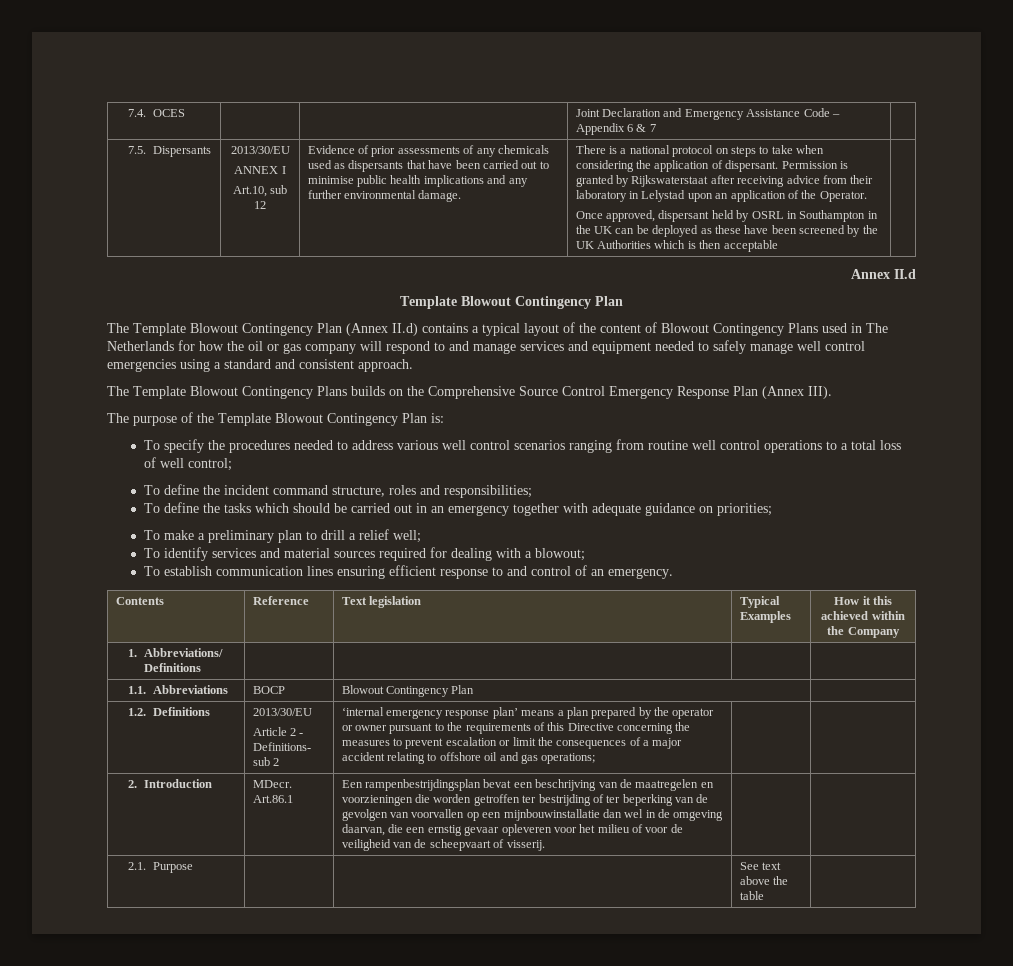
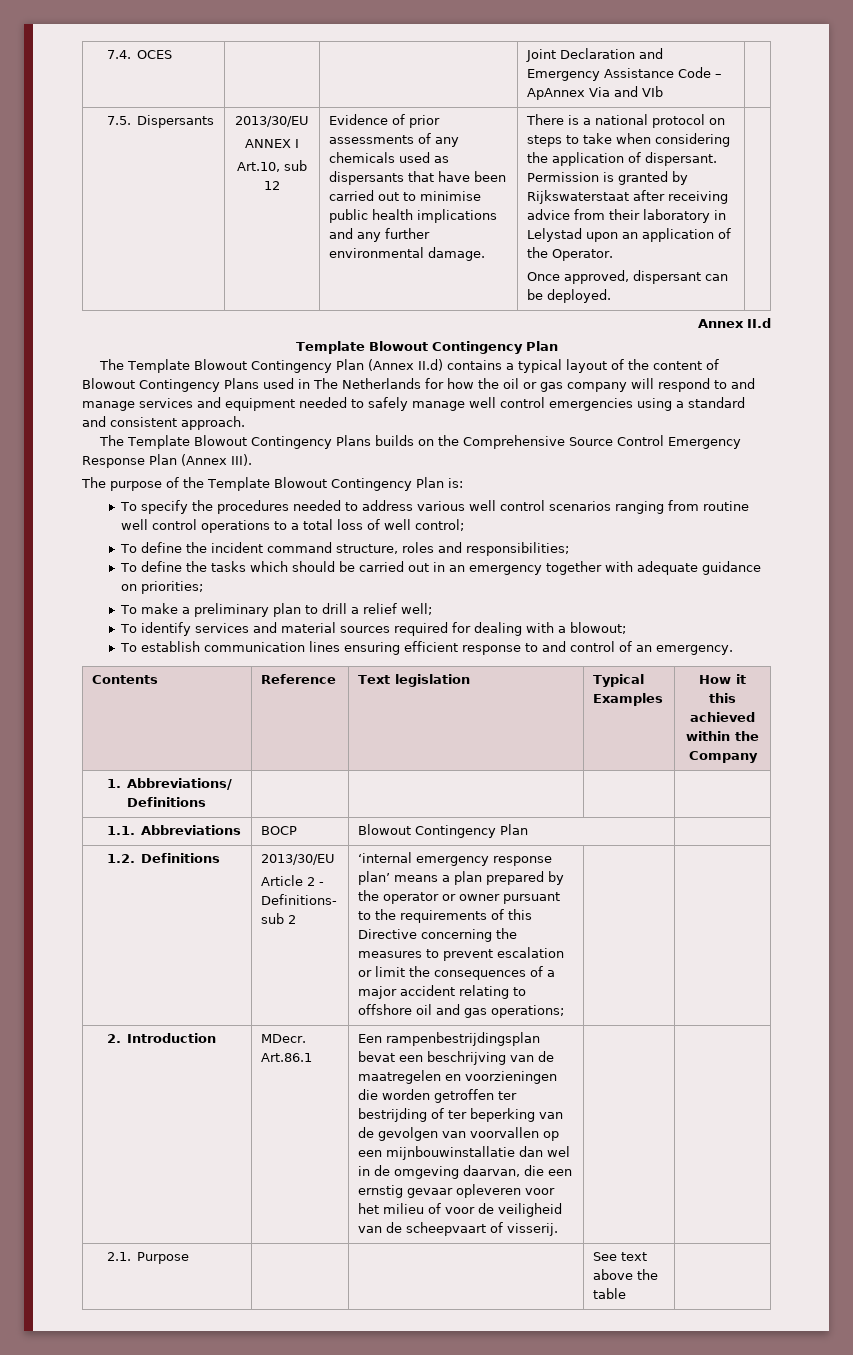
[575,123,656,135] Appendix 6 & 7 -> [526,86,663,100] ApAnnex Via and VIb
[711,210,878,222] [575,225,878,237] [575,240,778,252] held by OSRL in Southampton in the UK can be deployed as these have been screened by the UK Authorities which is then acceptable -> [704,274,728,281] [526,289,611,303] can be deployed.

